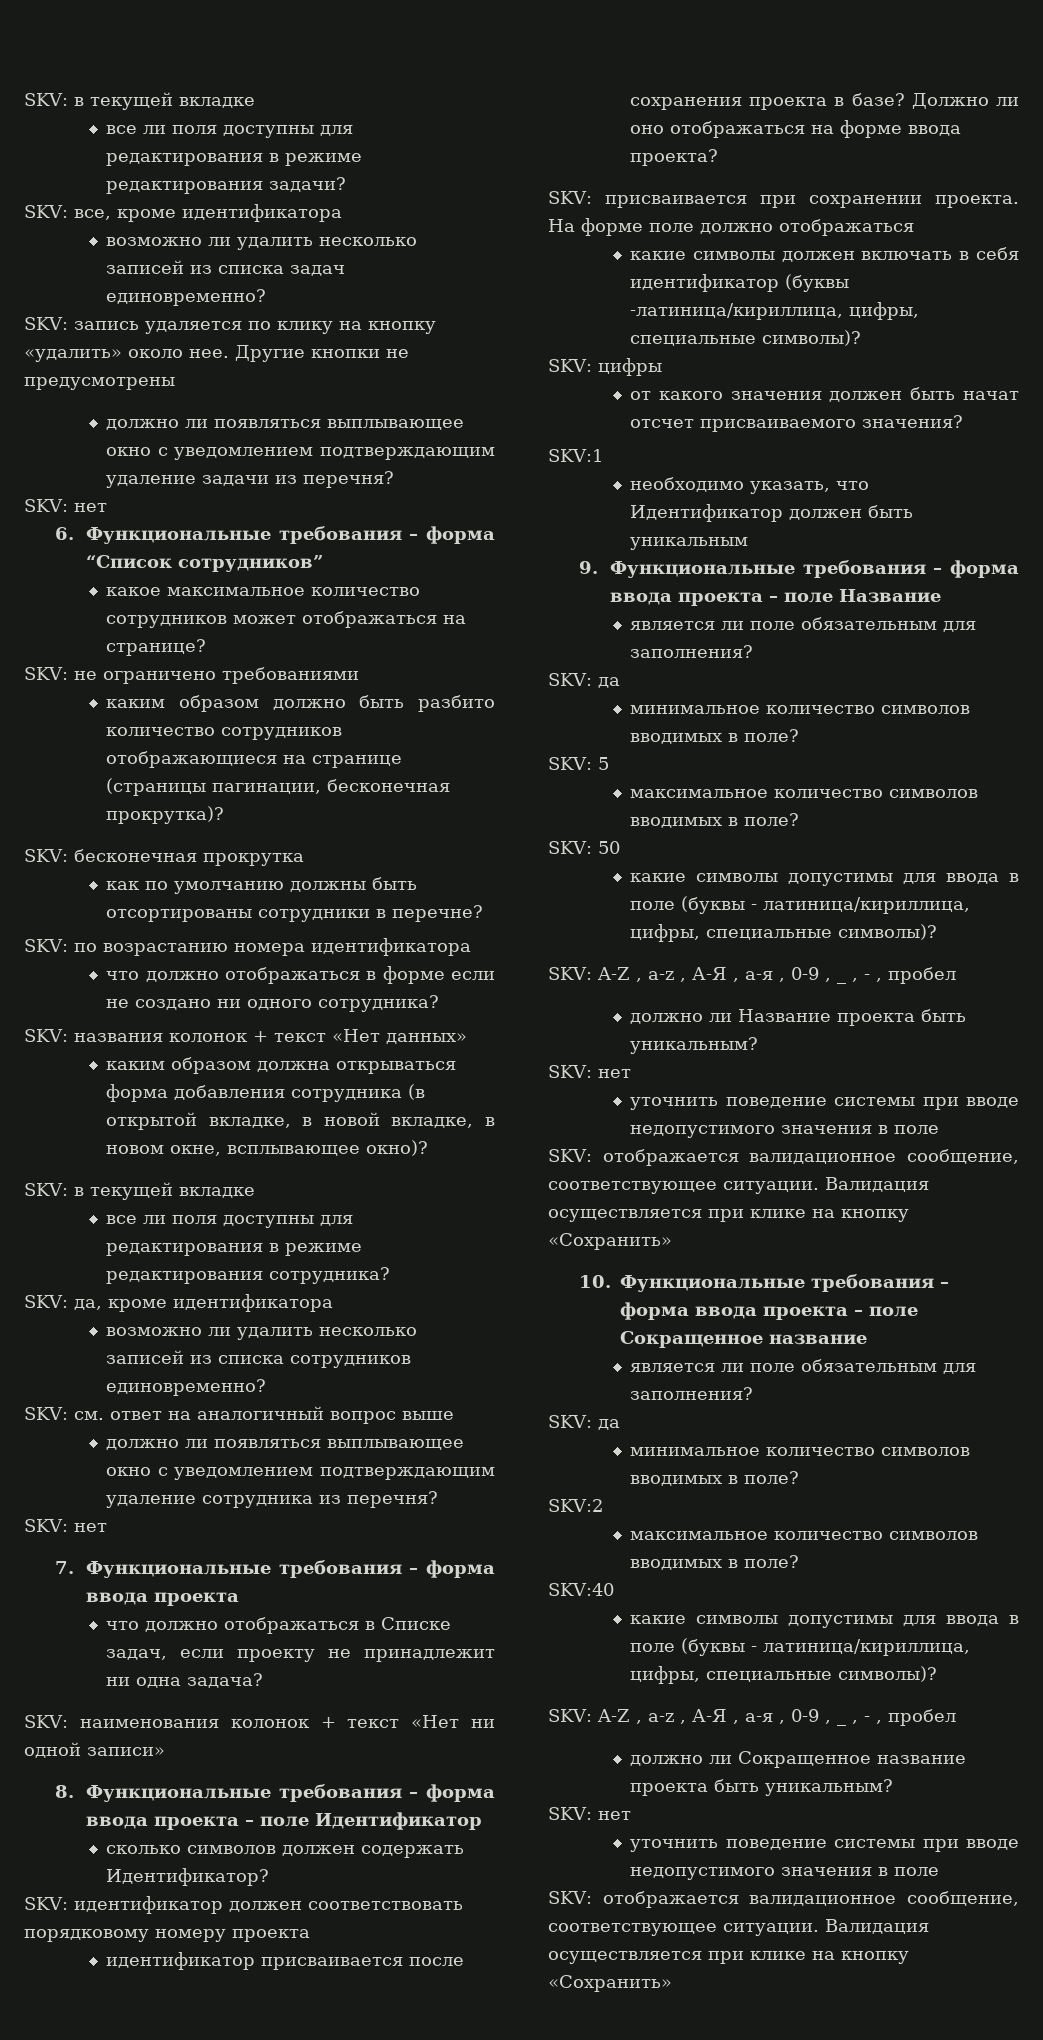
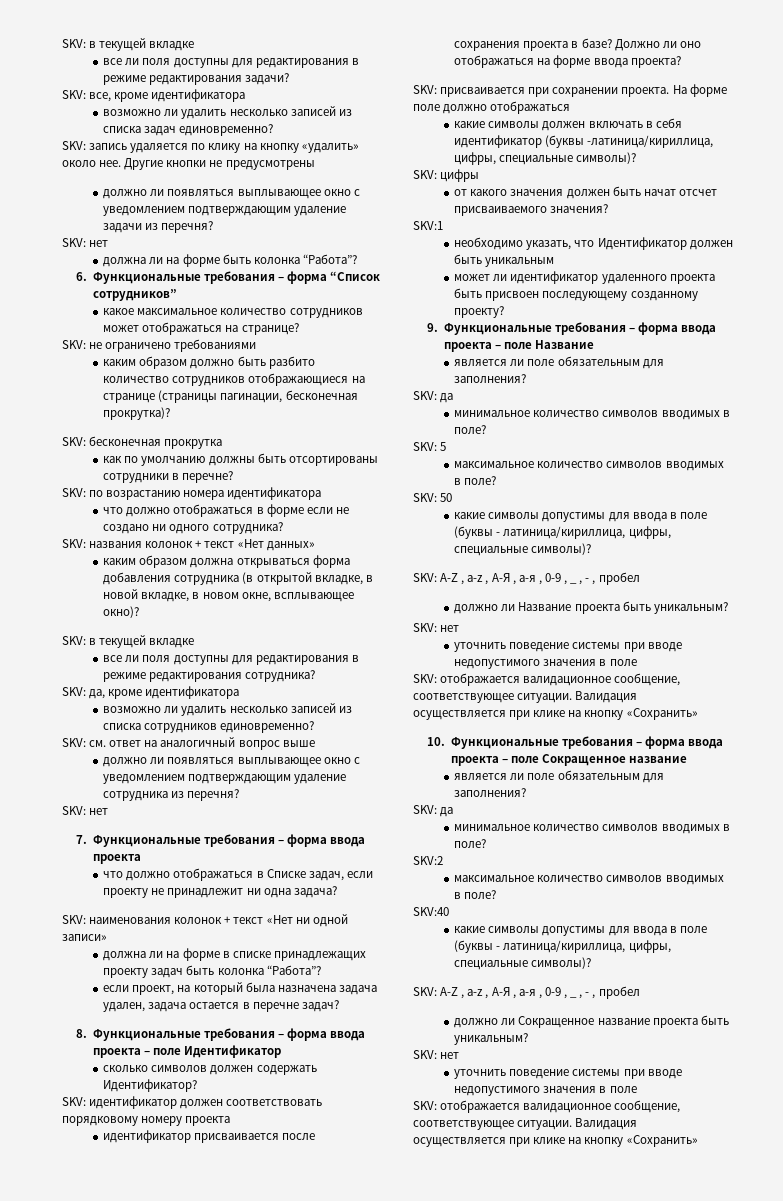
(107, 507) none -> [103,254,357,267] // должна ли на форме быть колонка “Работа”?
(165, 1751) none -> [103,948,366,961] [103,965,321,978] [103,982,377,995] [103,1000,339,1012] // должна ли на форме в списке принадлежащих проекту задач быть колонка “Работа”? // если проект, на который была назначена задача удален, задача остается в перечне задач?
(749, 543) none -> [454,271,715,284] [454,288,698,301] [454,306,505,318] // может ли идентификатор удаленного проекта быть присвоен последующему созданному проекту?

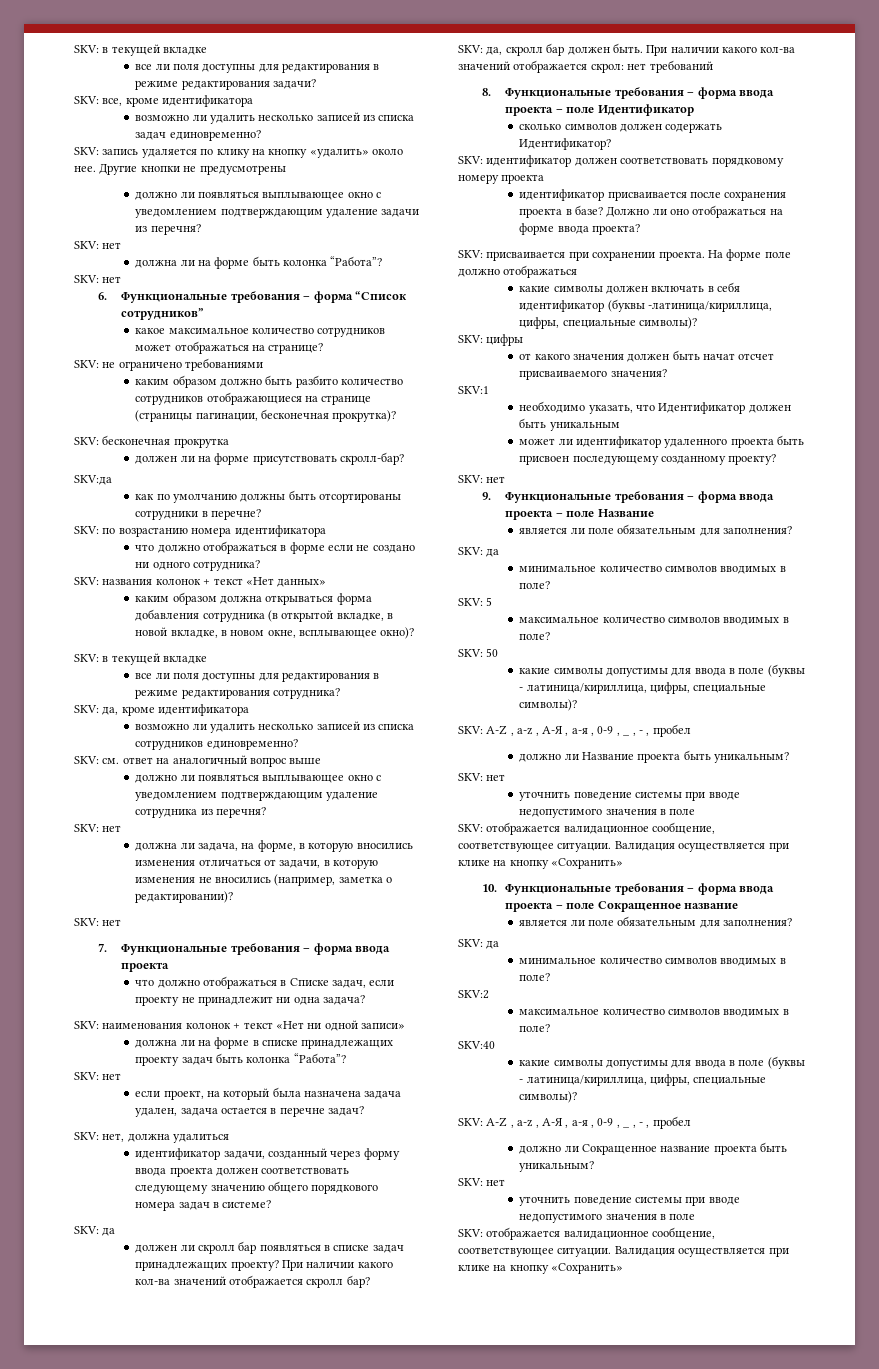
(357, 259) none -> [74,275,122,283] // SKV: нет
(223, 444) none -> [135,452,405,465] [74,475,112,485] // должен ли на форме присутствовать скролл-бар? // SKV:да
(109, 811) none -> [135,840,413,852] [135,859,379,869] [135,874,393,886] [135,891,234,903] [74,918,122,926] // должна ли задача, на форме, в которую вносились изменения отличаться от задачи, в которую изменения не вносились (например, заметка о редактировании)? // SKV: нет
(321, 970) none -> [74,1072,122,1080] // SKV: нет
(339, 1006) none -> [74,1132,230,1143] [135,1148,400,1160] [135,1167,350,1177] [135,1181,379,1194] [135,1200,272,1211] [74,1226,116,1236] [135,1241,404,1254] [135,1260,393,1271] [135,1275,370,1288] [458,43,796,56] [458,60,713,73] // SKV: нет, должна удалиться // идентификатор задачи, созданный через форму ввода проекта должен соответствовать следующему значению общего порядкового номера задач в системе? // SKV: да // должен ли скролл бар появляться в списке задач принадлежащих проекту? При наличии какого кол-ва значений отображается скролл бар? // SKV: да, скролл бар должен быть. При наличии какого кол-ва значений отображается скрол: нет требований
(505, 312) none -> [458,475,506,483] // SKV: нет

